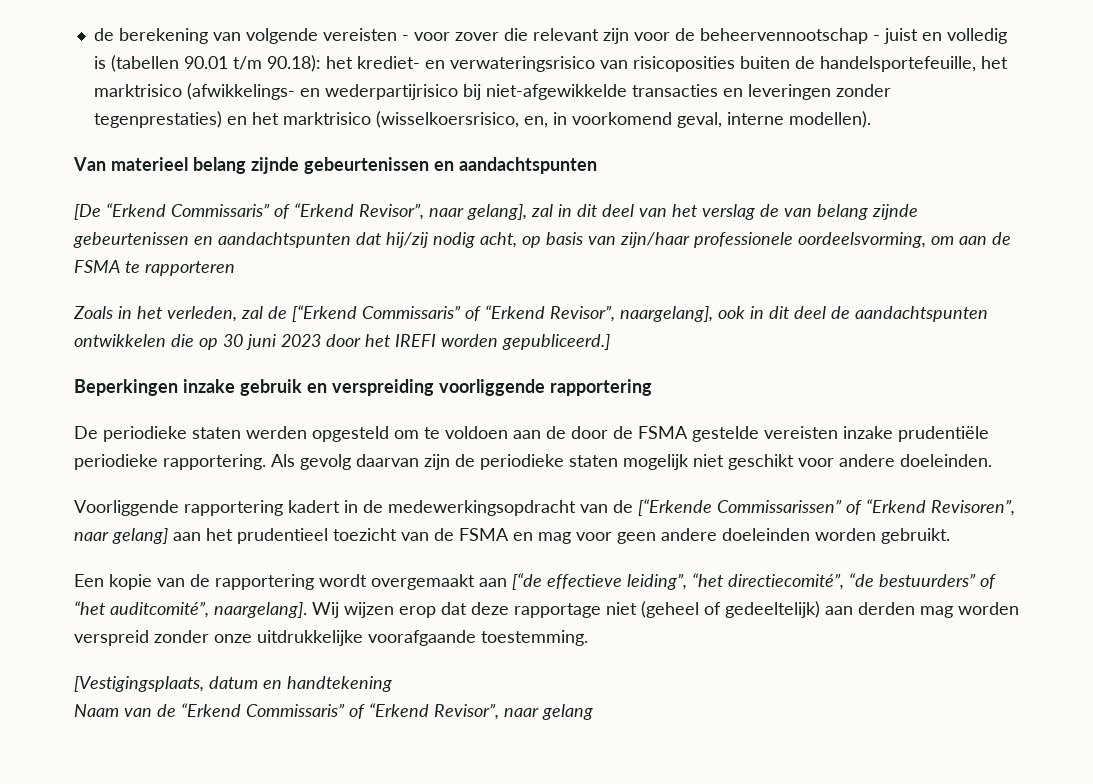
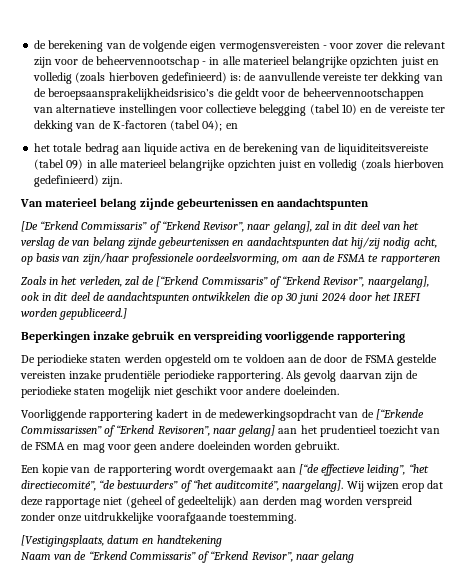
[93,28,397,44] de berekening van volgende vereisten -> [34,40,320,52] de berekening van de volgende eigen vermogensvereisten
[883,28,1007,44] [93,55,1008,72] [93,83,891,100] [93,111,871,128] juist en volledig is (tabellen 90.01 t/m 90.18): het krediet- en verwateringsrisico van risicoposities buiten de handelsportefeuille, het marktrisico (afwikkelings- en wederpartijrisico bij niet-afgewikkelde transacties en leveringen zonder tegenprestaties) en het marktrisico (wisselkoersrisico, en, in voorkomend geval, interne modellen). -> [209,56,439,68] [33,72,443,84] [34,88,424,100] [33,104,445,116] [34,120,238,132] [34,143,429,155] [34,159,444,171] [34,175,123,187] in alle materieel belangrijke opzichten juist en volledig (zoals hierboven gedefinieerd) is: de aanvullende vereiste ter dekking van de beroepsaansprakelijkheidsrisico’s die geldt voor de beheervennootschappen van alternatieve instellingen voor collectieve belegging (tabel 10) en de vereiste ter dekking van de K-factoren (tabel 04); en // het totale bedrag aan liquide activa en de berekening van de liquiditeitsvereiste (tabel 09) in alle materieel belangrijke opzichten juist en volledig (zoals hierboven gedefinieerd) zijn.
[281,334,321,347] 2023 -> [320,293,346,301] 2024

